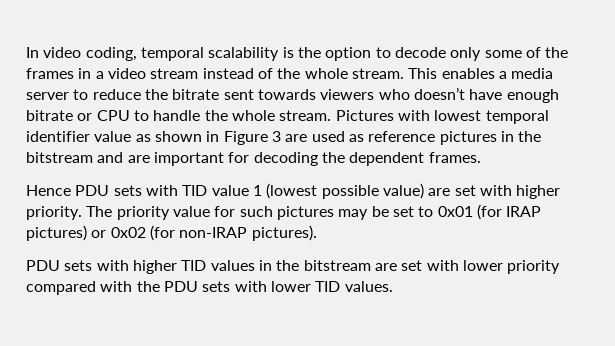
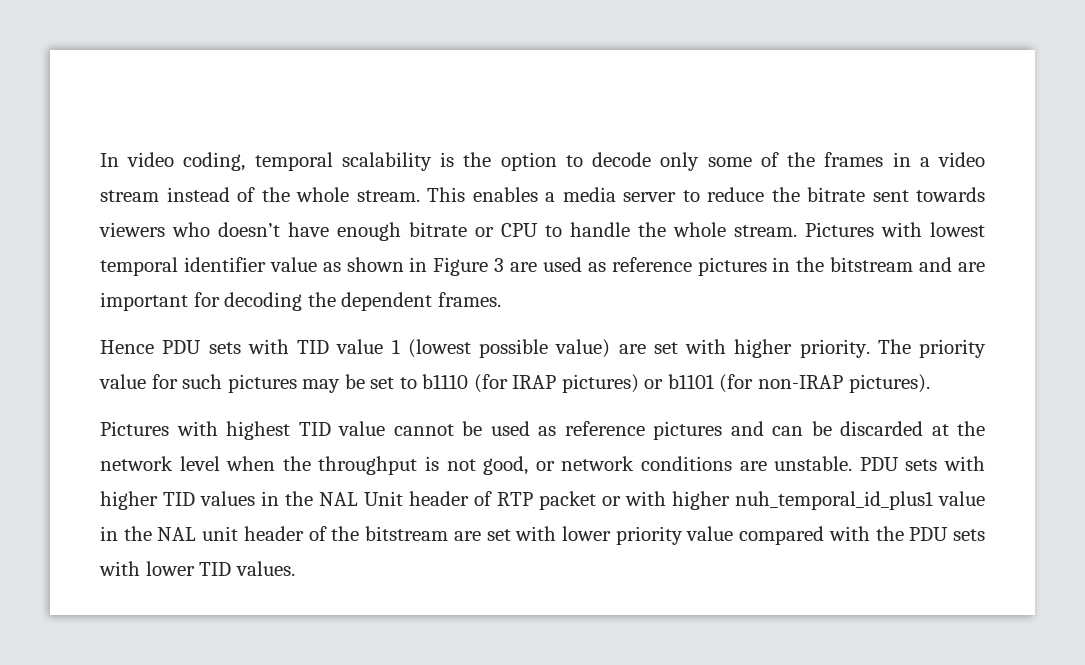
[437,206,473,217] 0x01 -> [422,374,469,389] b1110
[110,227,146,238] 0x02 -> [667,374,714,389] b1101
(317, 233) none -> [100,421,985,440] [100,456,853,475] Pictures with highest TID value cannot be used as reference pictures and can be discarded at the network level when the throughput is not good, or network conditions are unstable.
(300, 265) none -> [319,491,985,510] [100,526,360,541] NAL Unit header of RTP packet or with higher nuh_temporal_id_plus1 value in the NAL unit header of the
(561, 267) none -> [686,526,734,541] value

